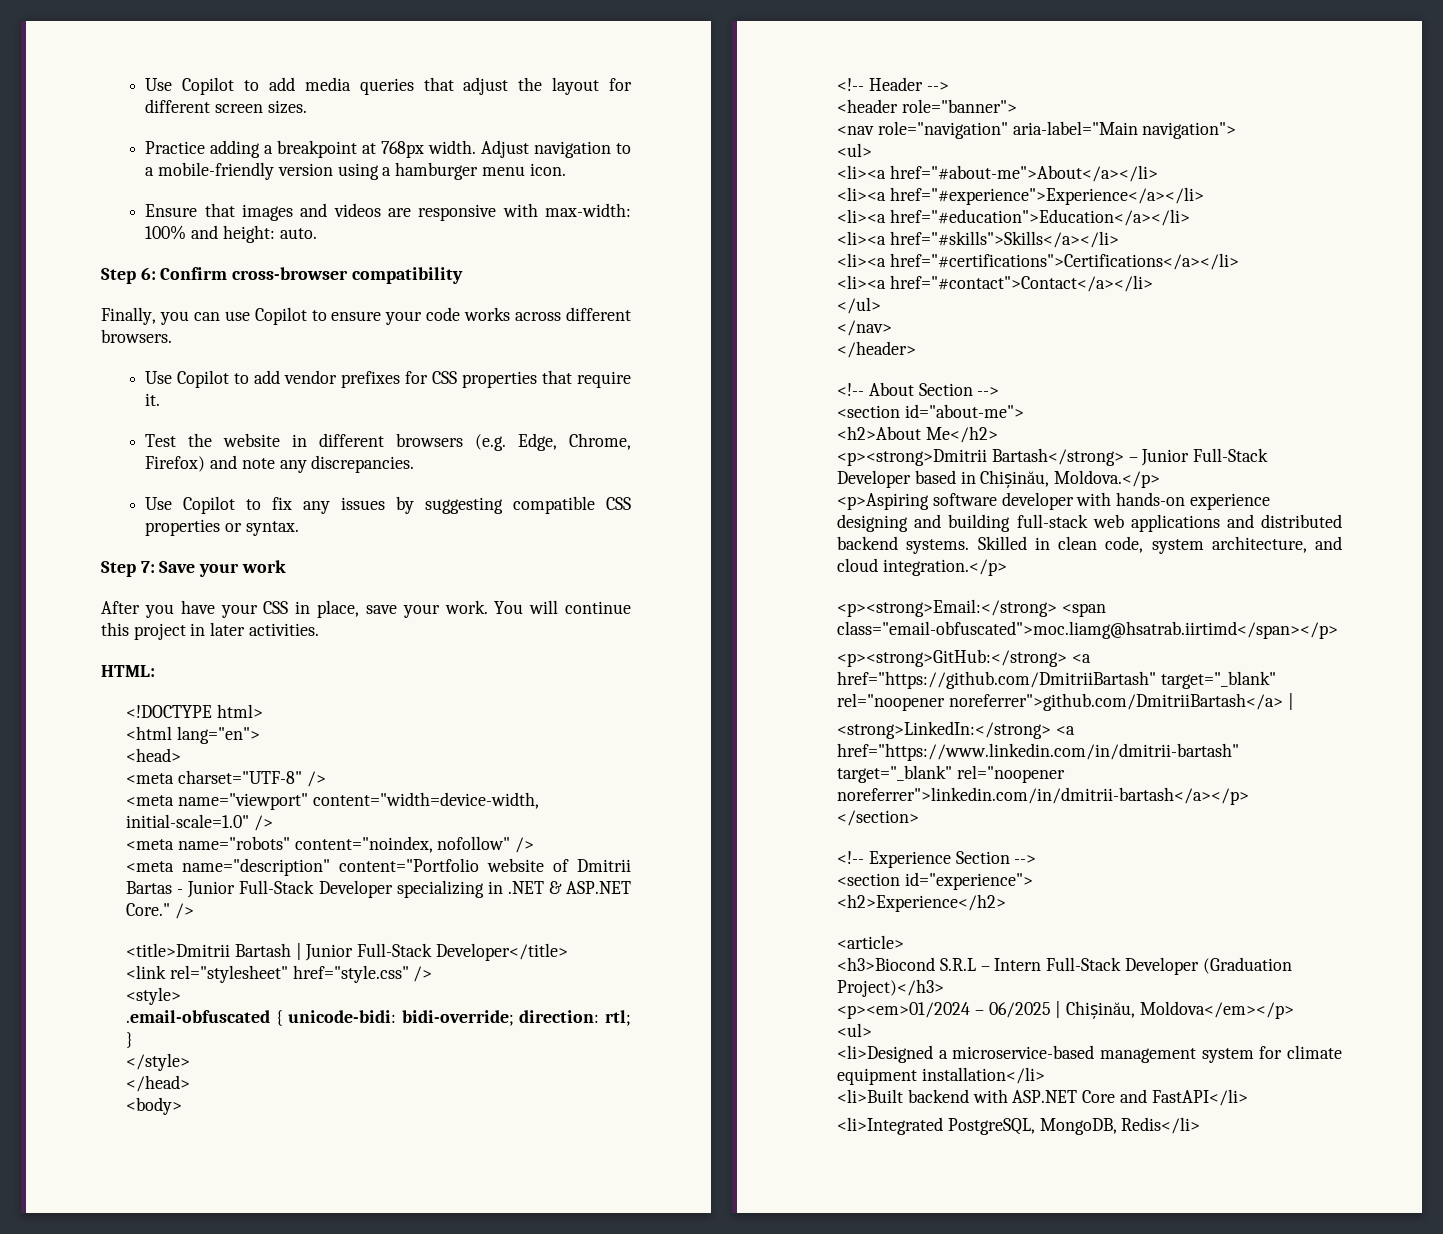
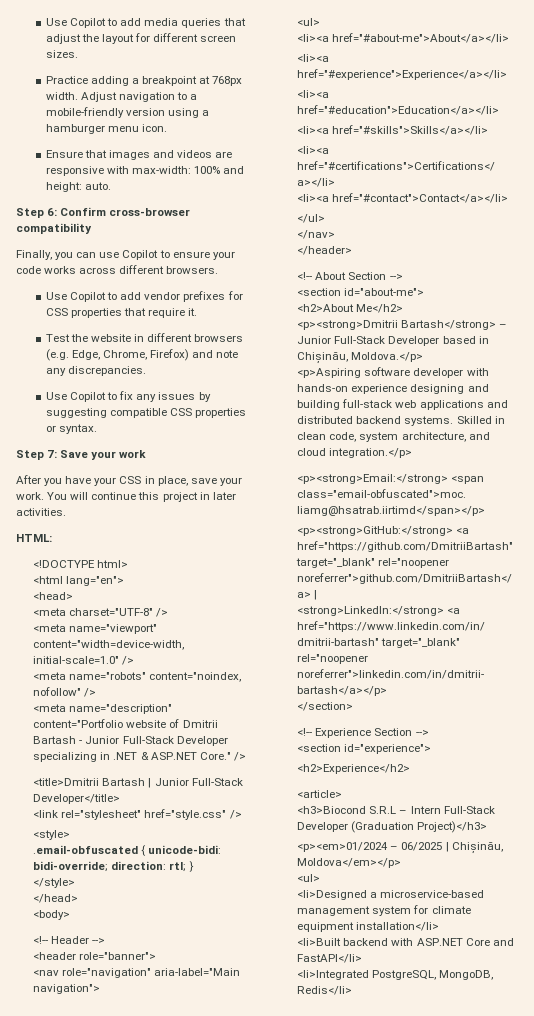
[126,881,173,894] Bartas -> [33,736,77,744] Bartash

